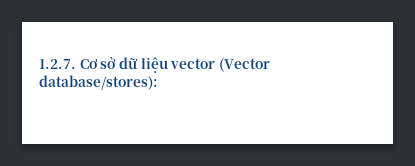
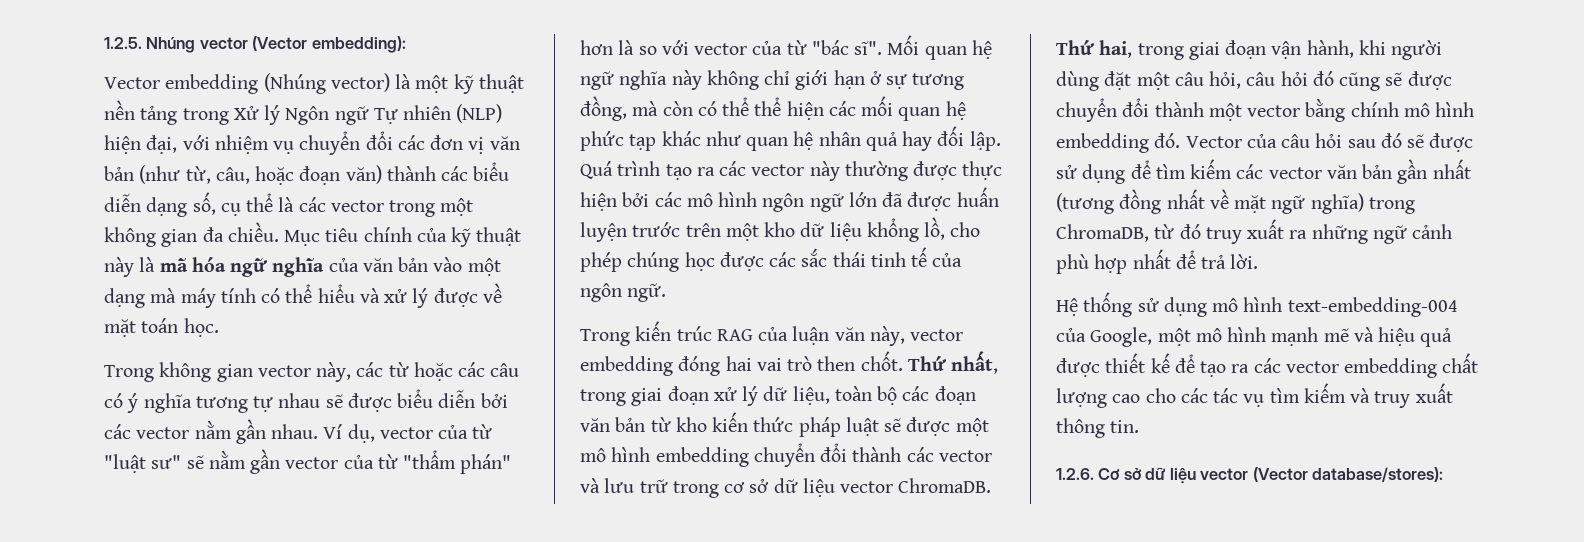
[39,59,76,69] 1.2.7. -> [104,36,406,53] [104,73,524,94] [104,100,503,125] [104,131,520,155] [104,162,510,185] [104,192,474,217] [104,222,522,247] [104,257,501,277] [104,283,502,308] [104,318,219,337] [104,362,520,382] [104,389,508,413] [104,419,493,444] [104,449,512,474] [580,35,992,60] [580,70,965,90] [580,96,966,121] [580,126,1001,151] [580,161,1003,181] [580,187,999,212] [580,217,981,242] [580,247,963,272] [580,283,667,302] [580,321,964,346] [580,351,999,376] [580,386,976,406] [580,412,989,437] [580,443,992,467] [580,478,992,498] [1056,40,1443,60] [1056,71,1452,91] [1056,98,1475,122] [1056,133,1474,153] [1056,159,1471,184] [1056,189,1415,214] [1056,219,1453,244] [1056,249,1259,274] [1056,292,1458,317] [1056,327,1453,347] [1056,353,1479,378] [1056,383,1453,408] [1056,418,1140,438] [1056,468,1094,480] 1.2.5. Nhúng vector (Vector embedding): // Vector embedding (Nhúng vector) là một kỹ thuật nền tảng trong Xử lý Ngôn ngữ Tự nhiên (NLP) hiện đại, với nhiệm vụ chuyển đổi các đơn vị văn bản (như từ, câu, hoặc đoạn văn) thành các biểu diễn dạng số, cụ thể là các vector trong một không gian đa chiều. Mục tiêu chính của kỹ thuật này là mã hóa ngữ nghĩa của văn bản vào một dạng mà máy tính có thể hiểu và xử lý được về mặt toán học. // Trong không gian vector này, các từ hoặc các câu có ý nghĩa tương tự nhau sẽ được biểu diễn bởi các vector nằm gần nhau. Ví dụ, vector của từ "luật sư" sẽ nằm gần vector của từ "thẩm phán" hơn là so với vector của từ "bác sĩ". Mối quan hệ ngữ nghĩa này không chỉ giới hạn ở sự tương đồng, mà còn có thể thể hiện các mối quan hệ phức tạp khác như quan hệ nhân quả hay đối lập. Quá trình tạo ra các vector này thường được thực hiện bởi các mô hình ngôn ngữ lớn đã được huấn luyện trước trên một kho dữ liệu khổng lồ, cho phép chúng học được các sắc thái tinh tế của ngôn ngữ. // Trong kiến trúc RAG của luận văn này, vector embedding đóng hai vai trò then chốt. Thứ nhất, trong giai đoạn xử lý dữ liệu, toàn bộ các đoạn văn bản từ kho kiến thức pháp luật sẽ được một mô hình embedding chuyển đổi thành các vector và lưu trữ trong cơ sở dữ liệu vector ChromaDB. Thứ hai, trong giai đoạn vận hành, khi người dùng đặt một câu hỏi, câu hỏi đó cũng sẽ được chuyển đổi thành một vector bằng chính mô hình embedding đó. Vector của câu hỏi sau đó sẽ được sử dụng để tìm kiếm các vector văn bản gần nhất (tương đồng nhất về mặt ngữ nghĩa) trong ChromaDB, từ đó truy xuất ra những ngữ cảnh phù hợp nhất để trả lời. // Hệ thống sử dụng mô hình text-embedding-004 của Google, một mô hình mạnh mẽ và hiệu quả được thiết kế để tạo ra các vector embedding chất lượng cao cho các tác vụ tìm kiếm và truy xuất thông tin. // 1.2.6.

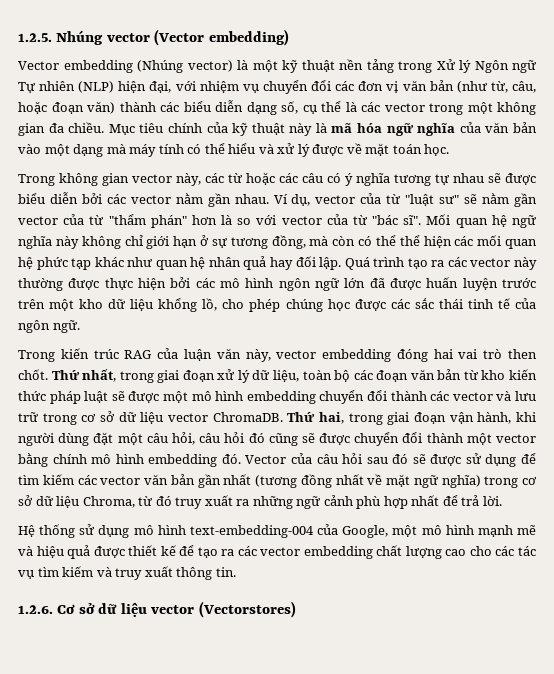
[311,36,406,53] embedding): -> [208,29,289,46] embedding)
[1056,224,1149,242] ChromaDB, -> [522,477,537,485] [18,495,135,508] cơ sở dữ liệu Chroma,
[1252,467,1444,482] (Vector database/stores): -> [198,601,296,618] (Vectorstores)

